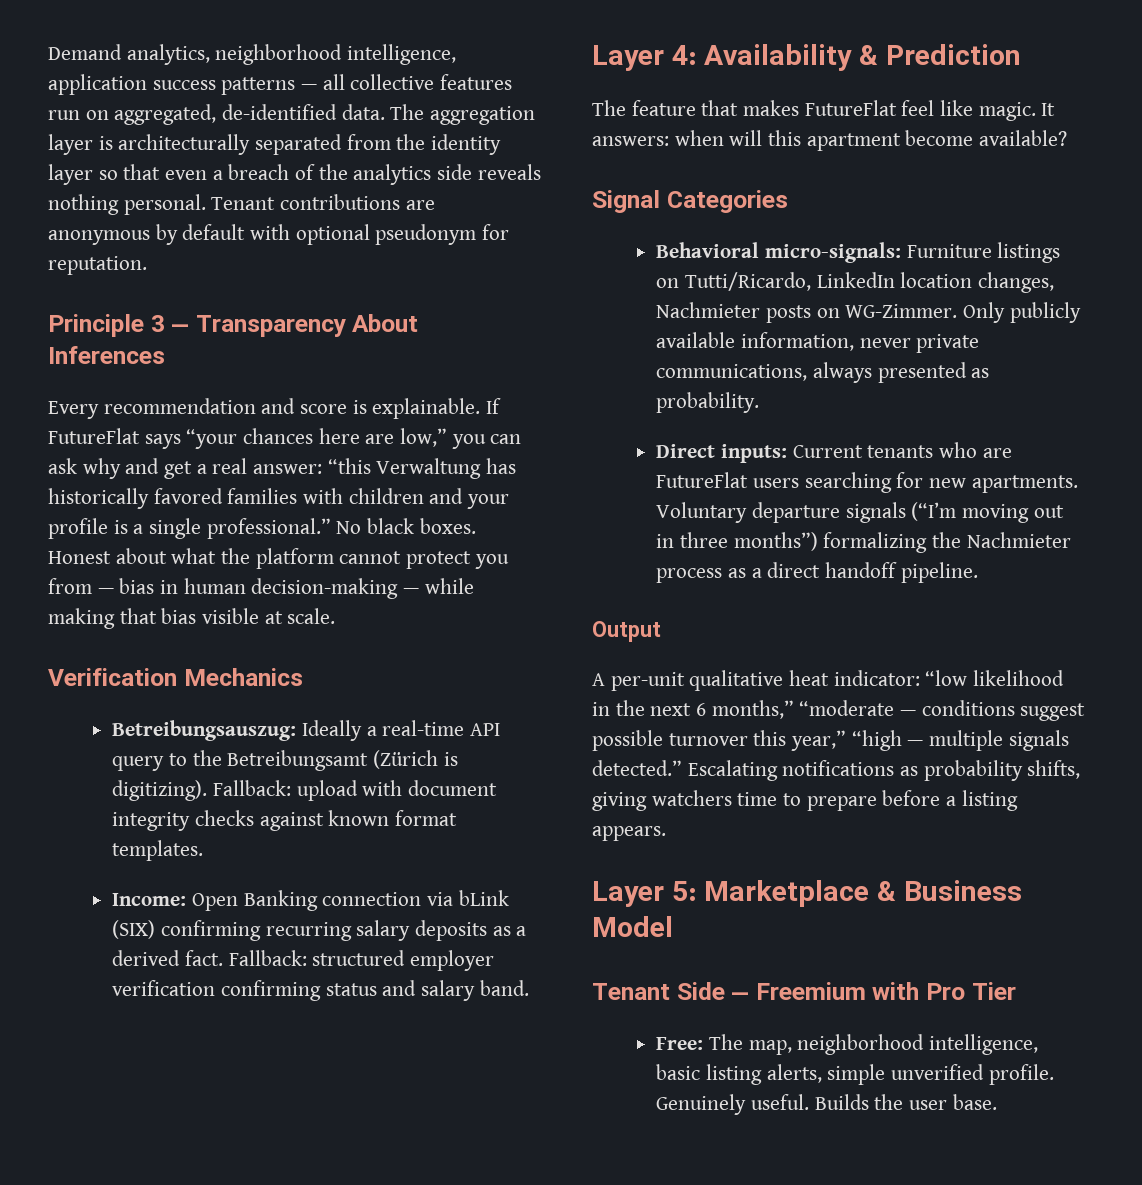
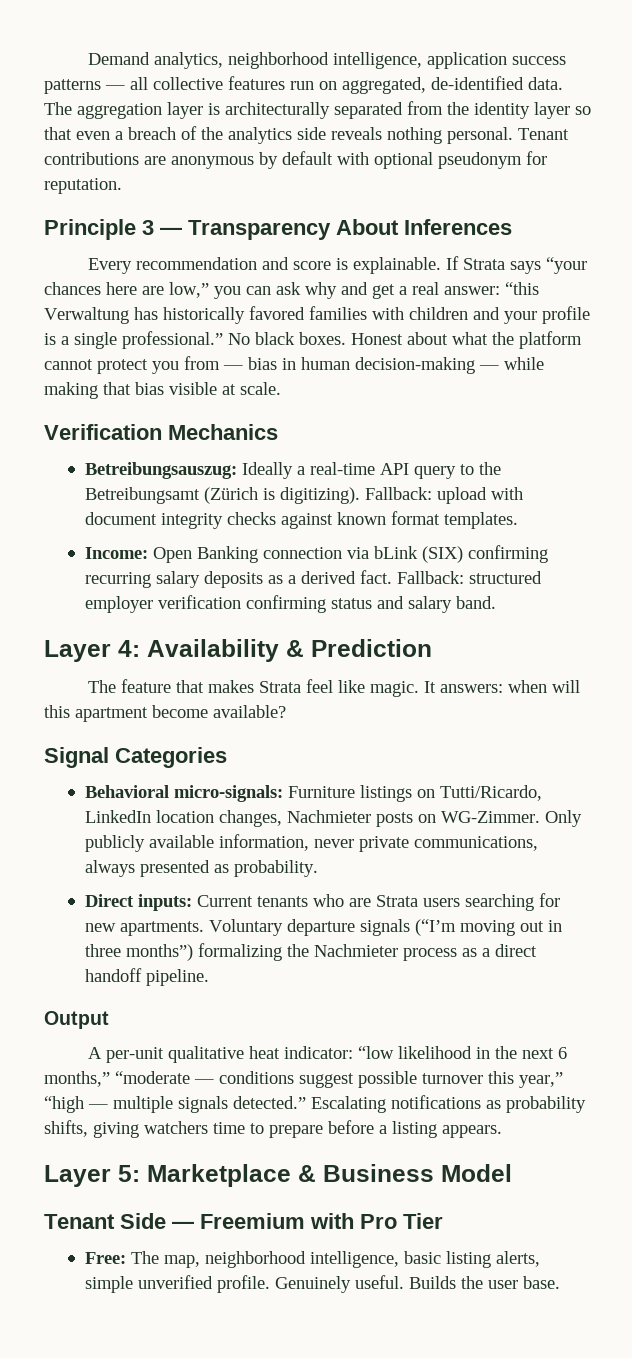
[48,428,140,444] FutureFlat -> [463,258,506,270] Strata
[804,100,897,116] FutureFlat -> [259,681,302,693] Strata
[656,472,749,488] FutureFlat -> [376,895,419,907] Strata

